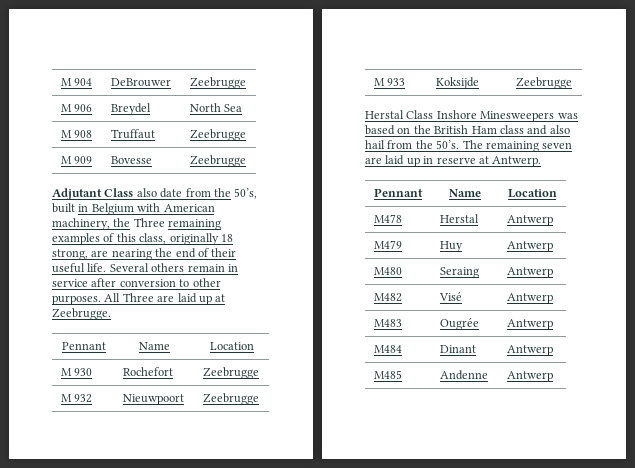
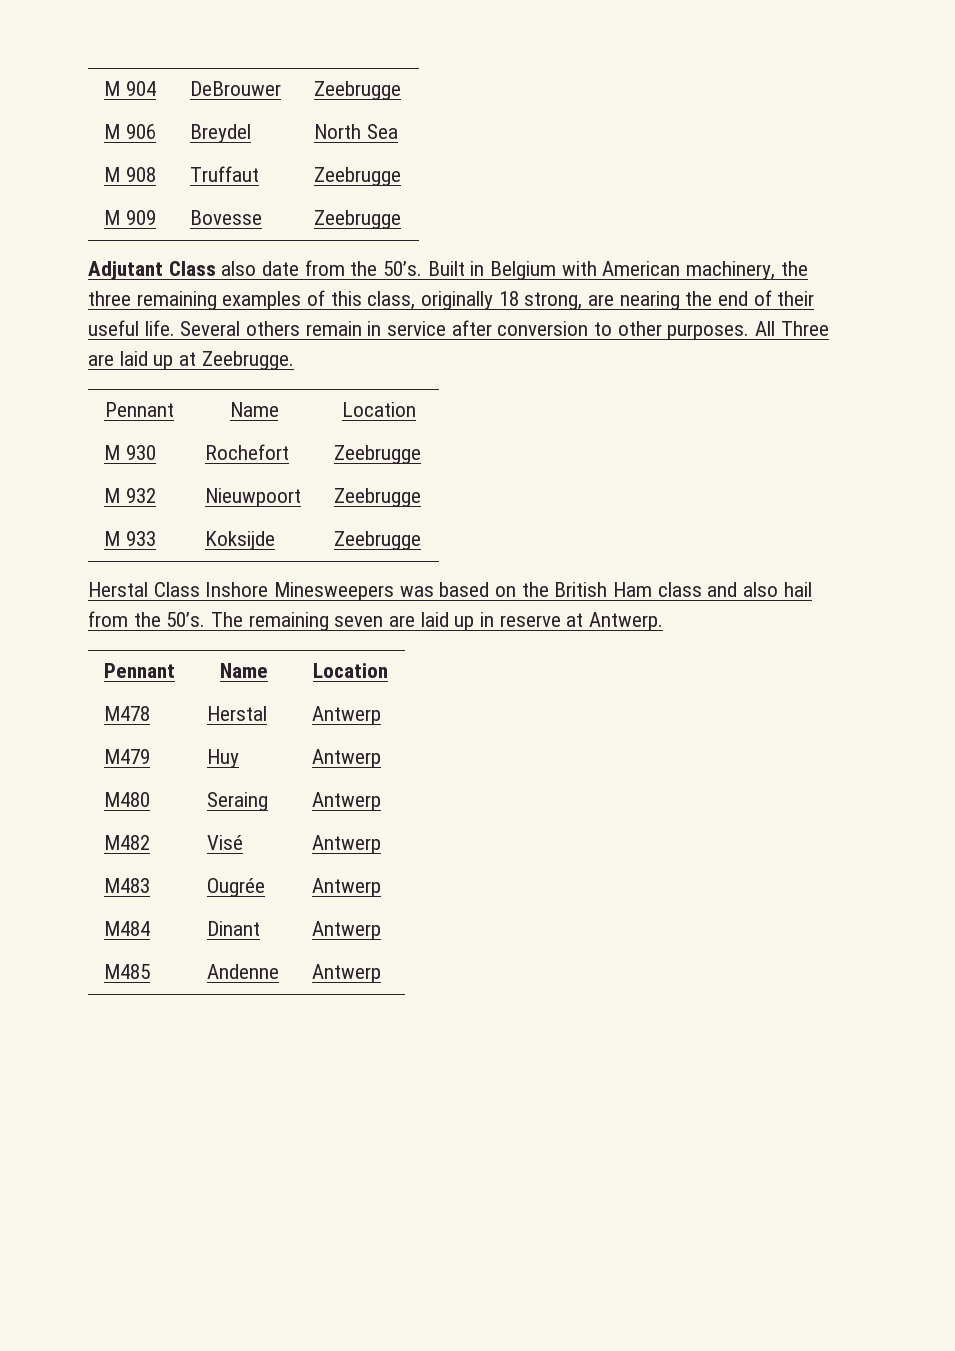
[234,188,258,199] [52,203,75,213] 50’s, built -> [383,261,465,276] 50’s. Built
[133,218,165,227] Three -> [88,291,131,306] three

